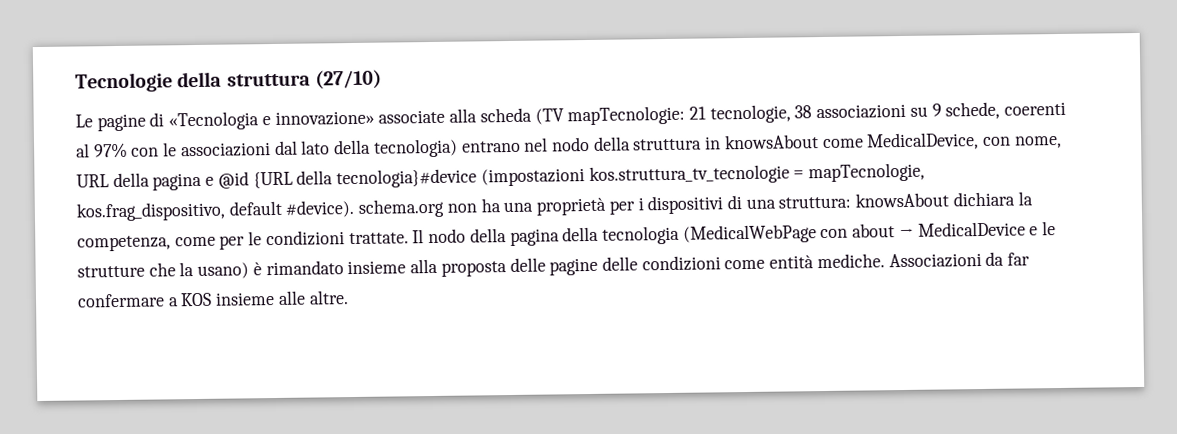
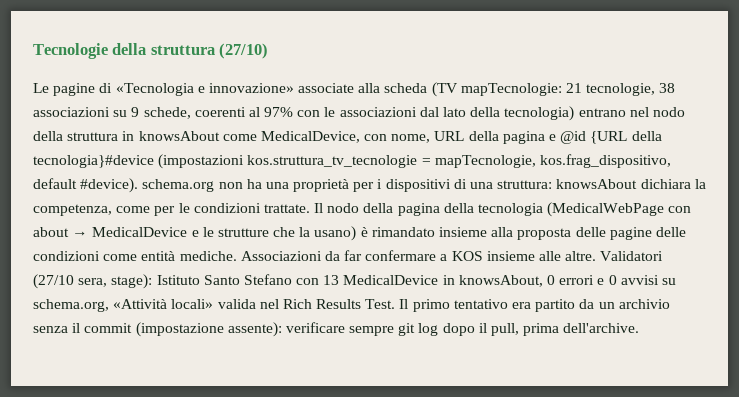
(349, 297) none -> [600,251,664,261] [33,274,676,289] [33,299,670,312] [33,322,640,337] Validatori (27/10 sera, stage): Istituto Santo Stefano con 13 MedicalDevice in knowsAbout, 0 errori e 0 avvisi su schema.org, «Attività locali» valida nel Rich Results Test. Il primo tentativo era partito da un archivio senza il commit (impostazione assente): verificare sempre git log dopo il pull, prima dell'archive.

